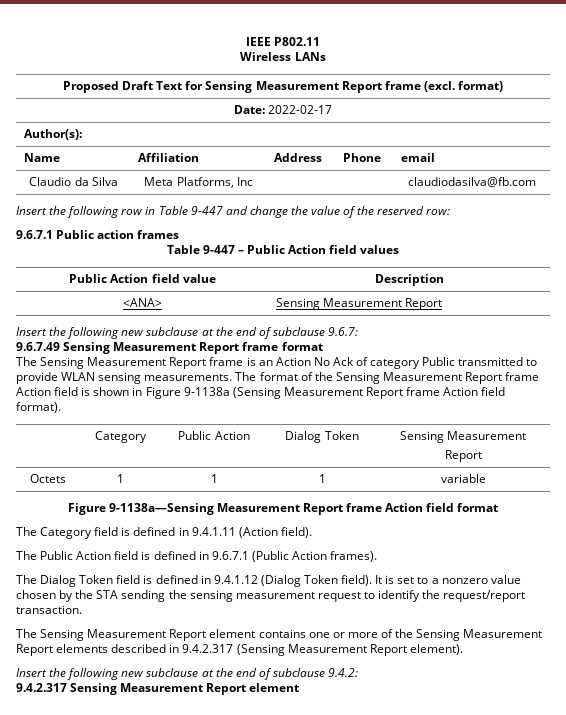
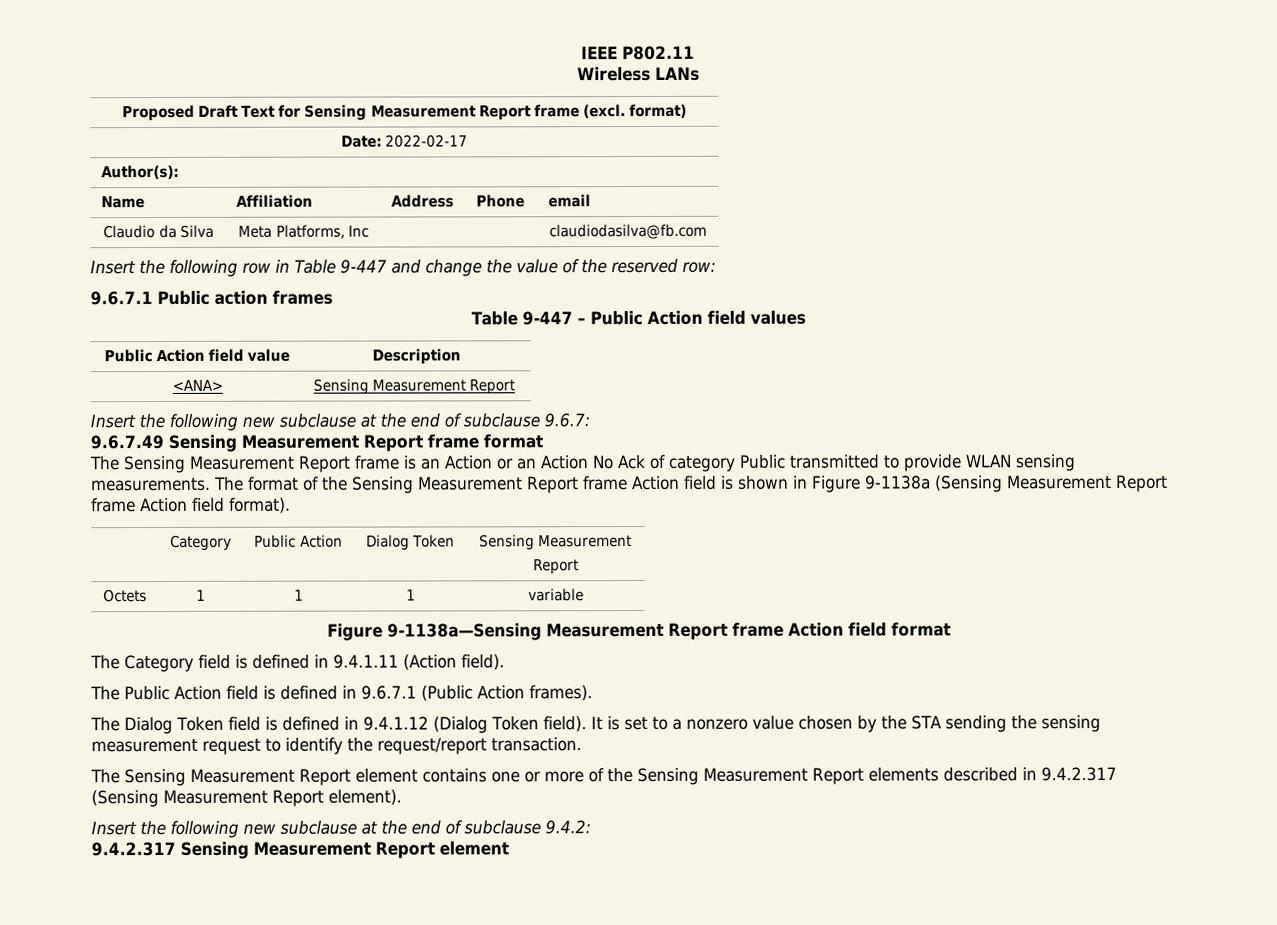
(311, 361) none -> [496,455,589,470] or an Action

